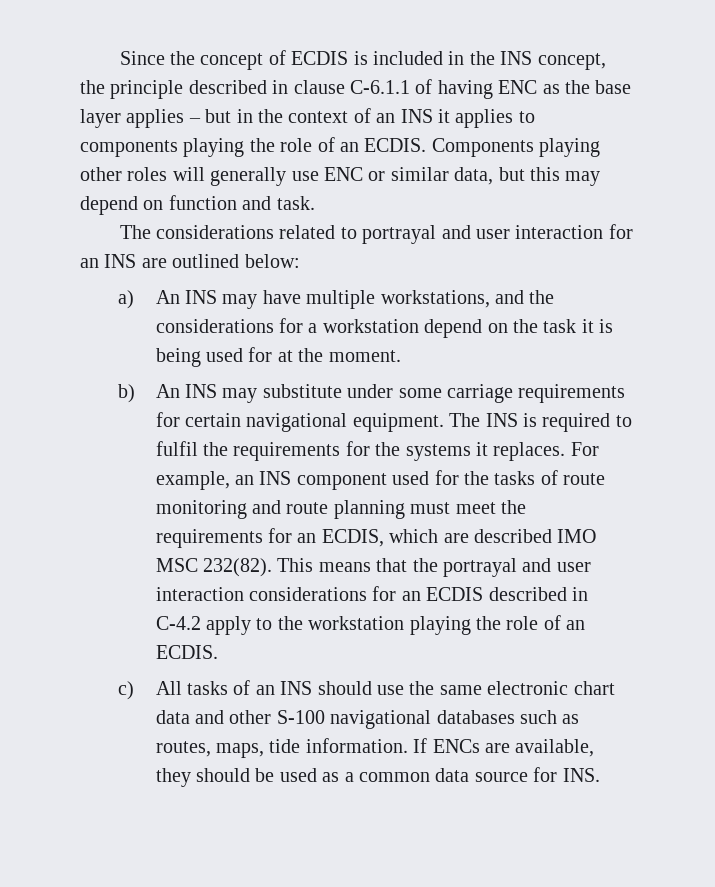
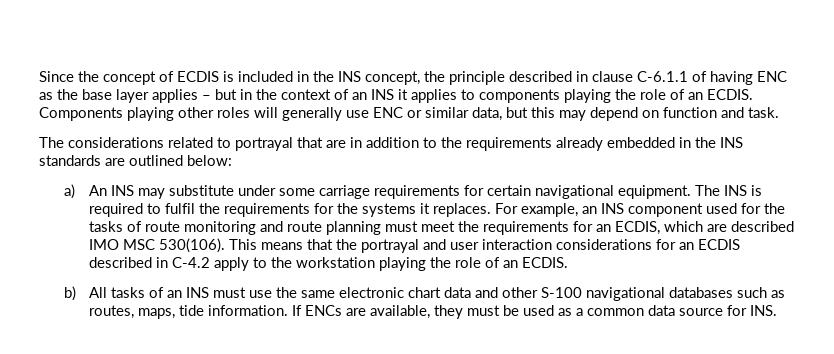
[441,224,633,239] [80,254,300,268] [117,290,555,309] [155,318,614,338] [155,347,401,367] [117,384,135,403] and user interaction for an INS are outlined below: // a) An INS may have multiple workstations, and the considerations for a workstation depend on the task it is being used for at the moment. // b) -> [297,137,743,151] [39,155,232,166] [63,184,75,199] that are in addition to the requirements already embedded in the INS standards are outlined below: // a)
[202,558,272,577] 232(82). -> [158,238,225,253] 530(106).
[117,681,134,700] c) -> [63,286,76,301] b)
[317,681,372,695] should -> [212,287,246,298] must
[195,768,250,782] should -> [466,305,500,316] must

